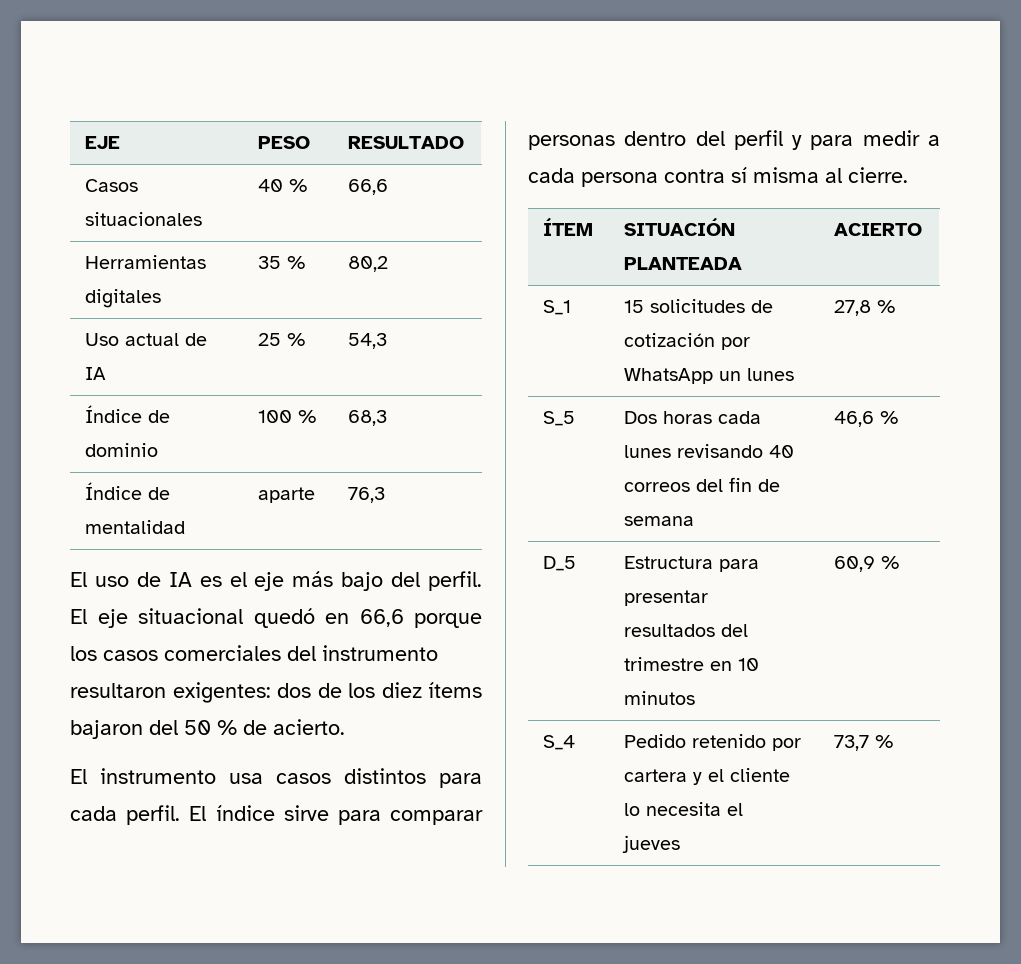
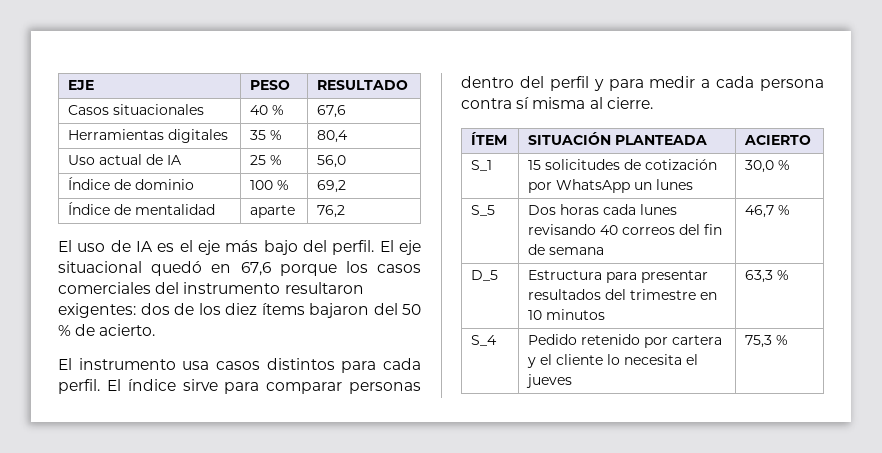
[348,179,389,195] 66,6 -> [317,105,347,118] 67,6
[348,256,389,272] 80,2 -> [317,130,349,143] 80,4
[348,333,388,349] 54,3 -> [317,155,347,168] 56,0
[348,410,388,426] 68,3 -> [317,180,347,193] 69,2
[348,487,386,503] 76,3 -> [317,205,346,218] 76,2
[359,609,404,627] 66,6 -> [240,262,271,276] 67,6
[834,300,872,316] 27,8 -> [745,160,775,173] 30,0
[834,411,875,427] 46,6 -> [745,205,775,218] 46,7
[834,556,876,572] 60,9 -> [745,270,774,283] 63,3
[834,735,870,751] 73,7 -> [745,335,773,348] 75,3

